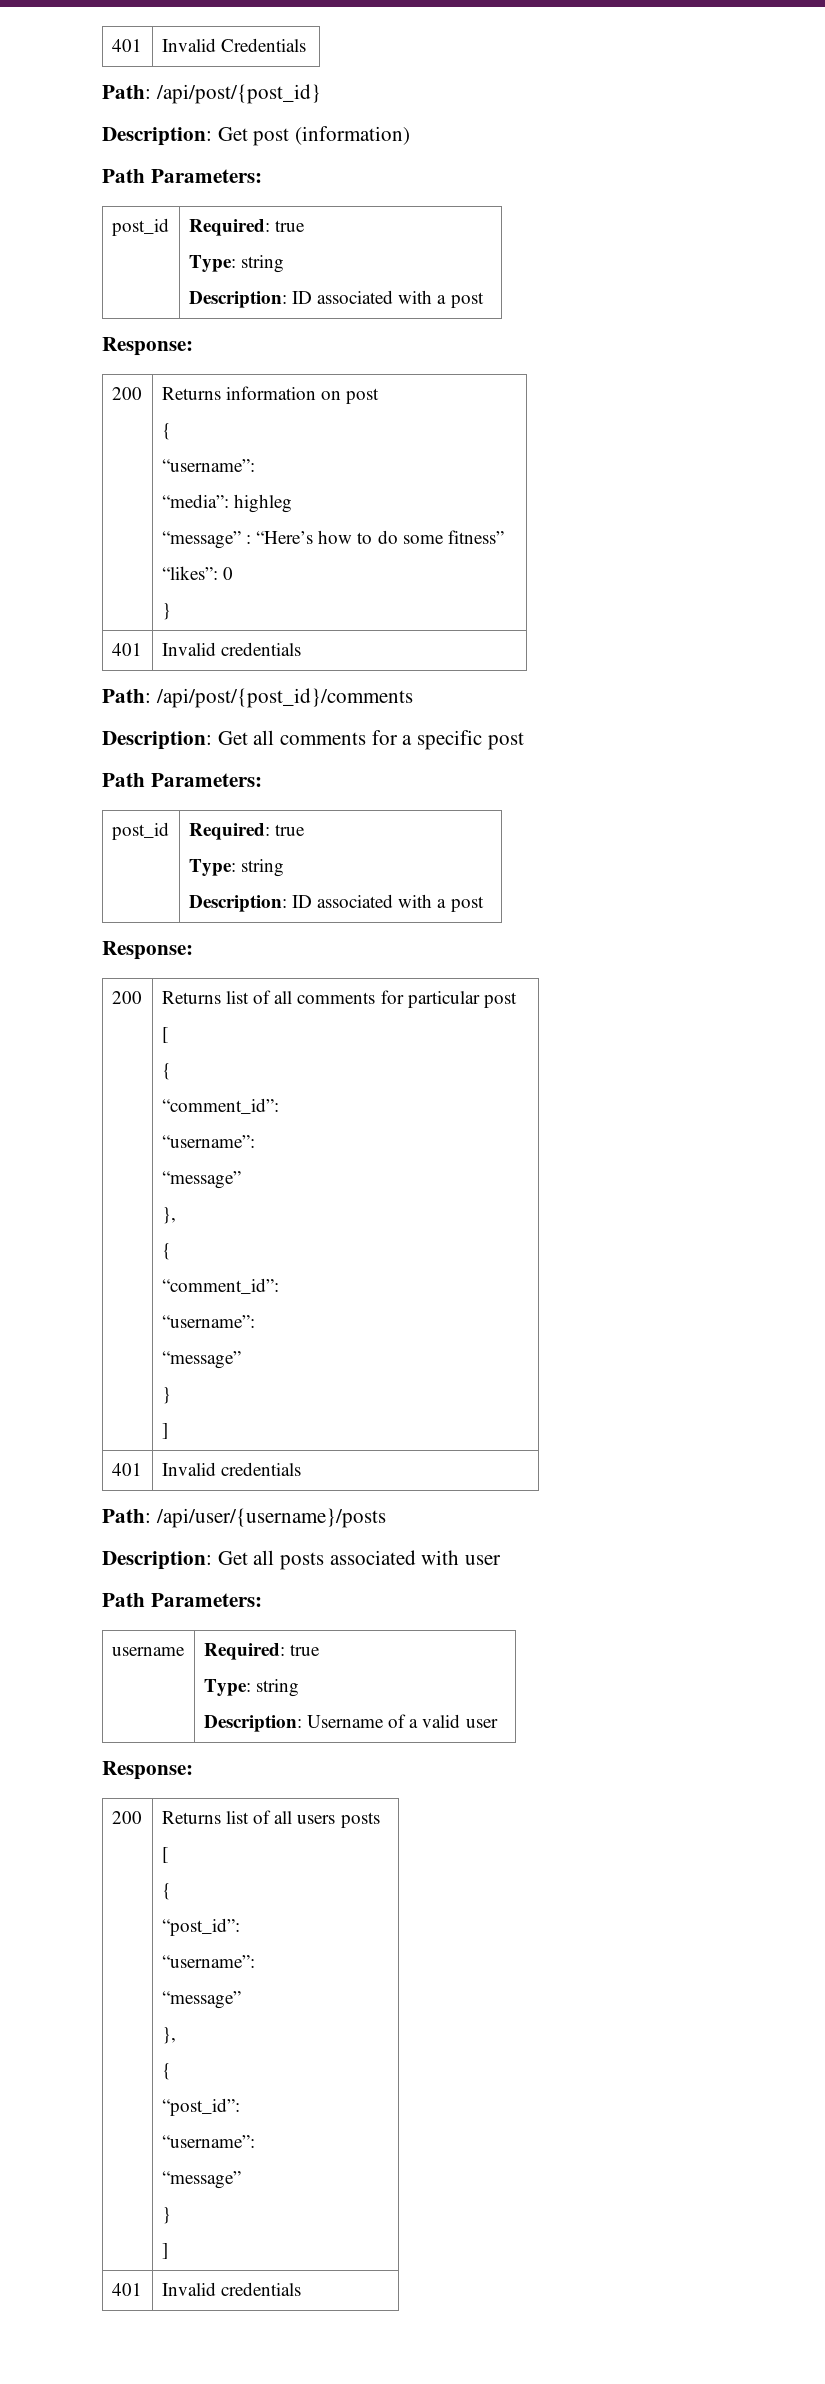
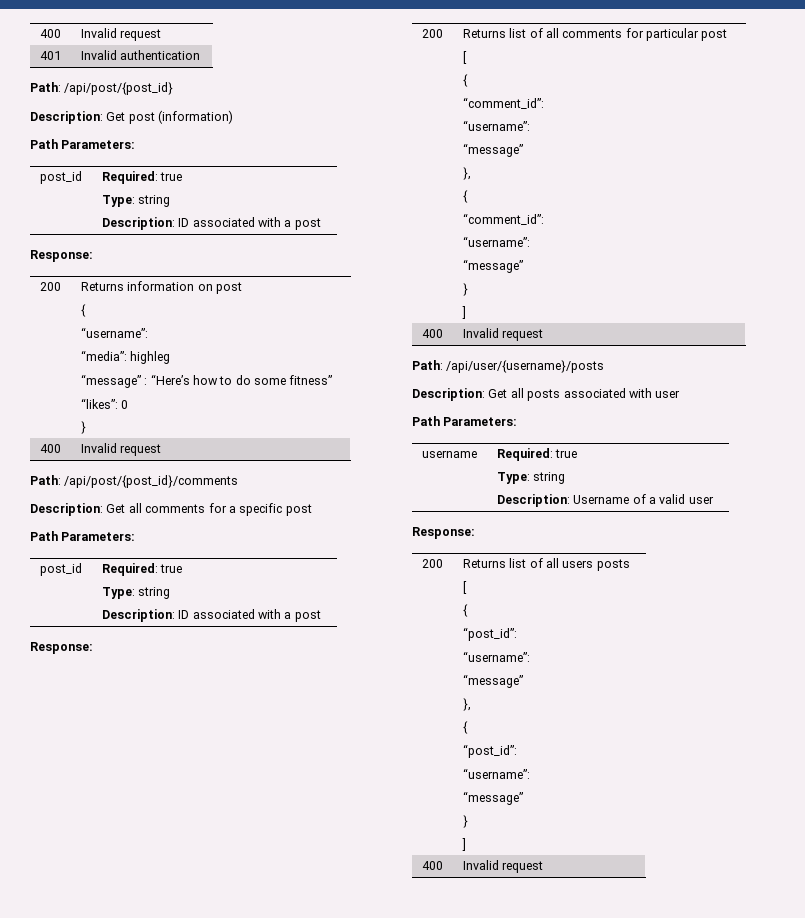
[111,39,142,52] [161,38,306,52] 401 | Invalid Credentials -> [39,29,61,38] [80,28,162,41] [39,51,61,60] [80,50,201,60] 400 | Invalid request // 401 | Invalid authentication
[111,643,142,656] [161,642,301,656] 401 | Invalid credentials -> [39,444,61,453] [80,443,162,456] 400 | Invalid request
[111,1463,142,1476] [161,1462,301,1476] 401 | Invalid credentials -> [421,329,443,338] [462,328,544,341] 400 | Invalid request
[111,2283,142,2296] [161,2282,301,2296] 401 | Invalid credentials -> [421,861,443,870] [462,860,544,873] 400 | Invalid request

